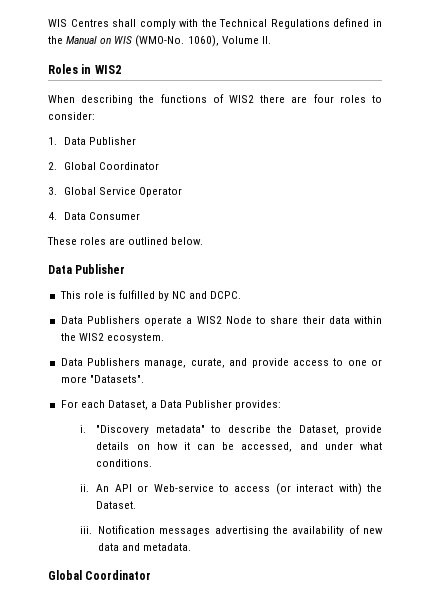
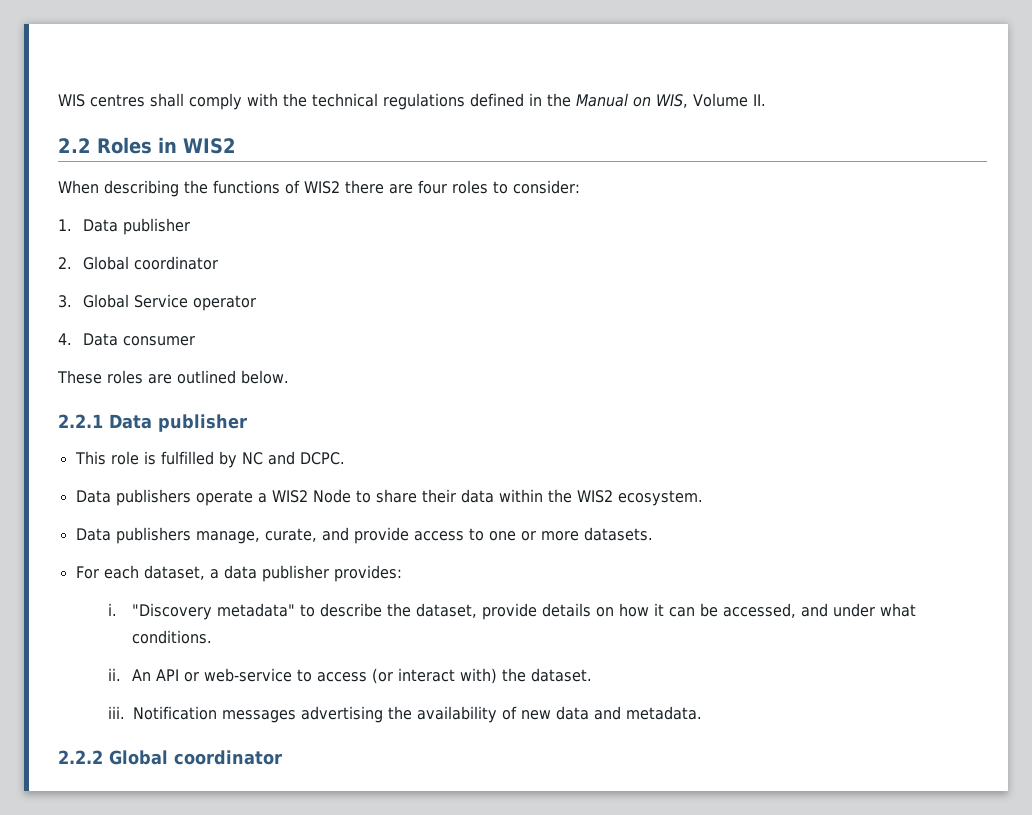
[48,19,109,27] WIS Centres -> [58,94,145,107] WIS centres
[219,19,330,29] Technical Regulations -> [312,93,465,110] technical regulations
[114,35,219,47] WIS (WMO-No. 1060), -> [656,94,688,108] WIS,
(271, 40) none -> [58,138,91,153] 2.2
[89,137,137,145] Publisher -> [122,218,190,235] publisher
[99,162,160,170] Coordinator -> [133,256,218,270] coordinator
[139,187,183,197] Operator -> [192,295,256,311] operator
[89,212,141,220] Consumer -> [122,336,195,346] consumer
[48,264,126,274] Data Publisher -> [58,414,247,432] 2.2.1 Data publisher
[86,316,140,324] Publishers -> [115,489,191,506] publishers
[87,358,141,366] Publishers -> [115,527,191,544] publishers
[89,375,144,383] "Datasets". -> [583,527,653,541] datasets.
[107,400,233,410] Dataset, a Data Publisher -> [143,565,329,582] dataset, a data publisher
[298,425,339,435] Dataset, -> [416,603,478,618] dataset,
[153,484,214,492] Web-service -> [204,668,293,682] web-service
[96,501,137,509] Dataset. -> [531,668,593,682] dataset.
[48,570,152,580] Global Coordinator -> [58,750,282,765] 2.2.2 Global coordinator

